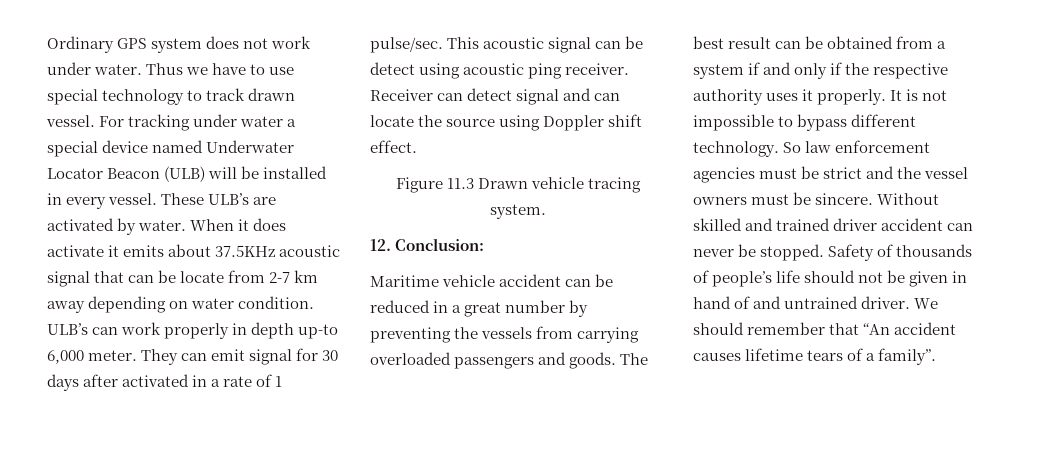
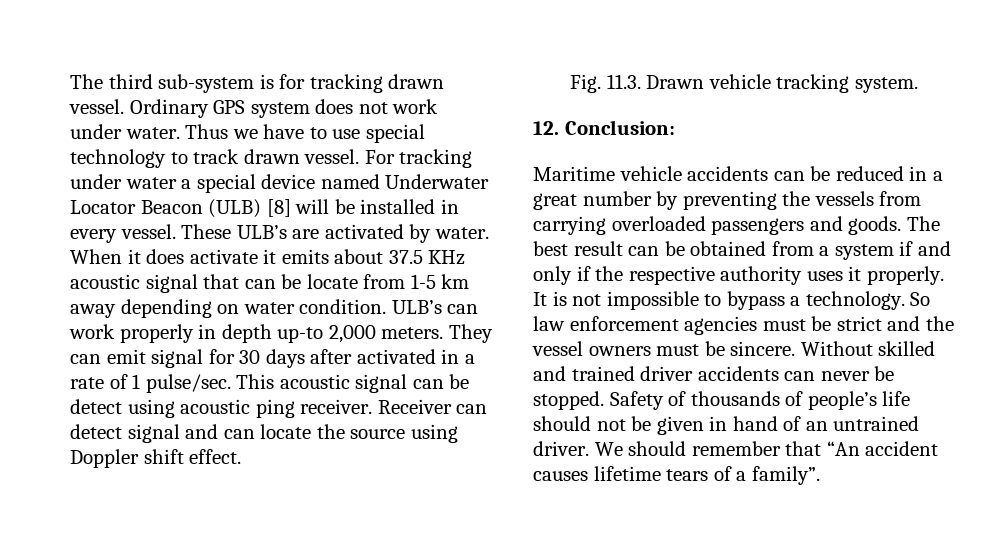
(47, 44) none -> [70,74,445,93] [69,99,124,114] The third sub-system is for tracking drawn vessel.
(206, 174) none -> [266,199,291,217] [8]
[215,245,276,257] 37.5KHz -> [388,250,466,265] 37.5 KHz
[269,272,291,283] 2-7 -> [410,274,436,289] 1-5
[47,350,138,364] 6,000 meter. -> [328,325,444,343] 2,000 meters.
[395,177,474,193] Figure 11.3 -> [570,74,641,93] Fig. 11.3.
[588,177,642,193] tracing -> [776,74,850,93] tracking
[499,274,562,287] accident -> [687,166,769,181] accidents
[851,114,917,127] different -> [790,296,801,306] a
[881,218,944,231] accident -> [697,366,779,381] accidents
[753,296,782,309] and -> [805,421,828,431] an

